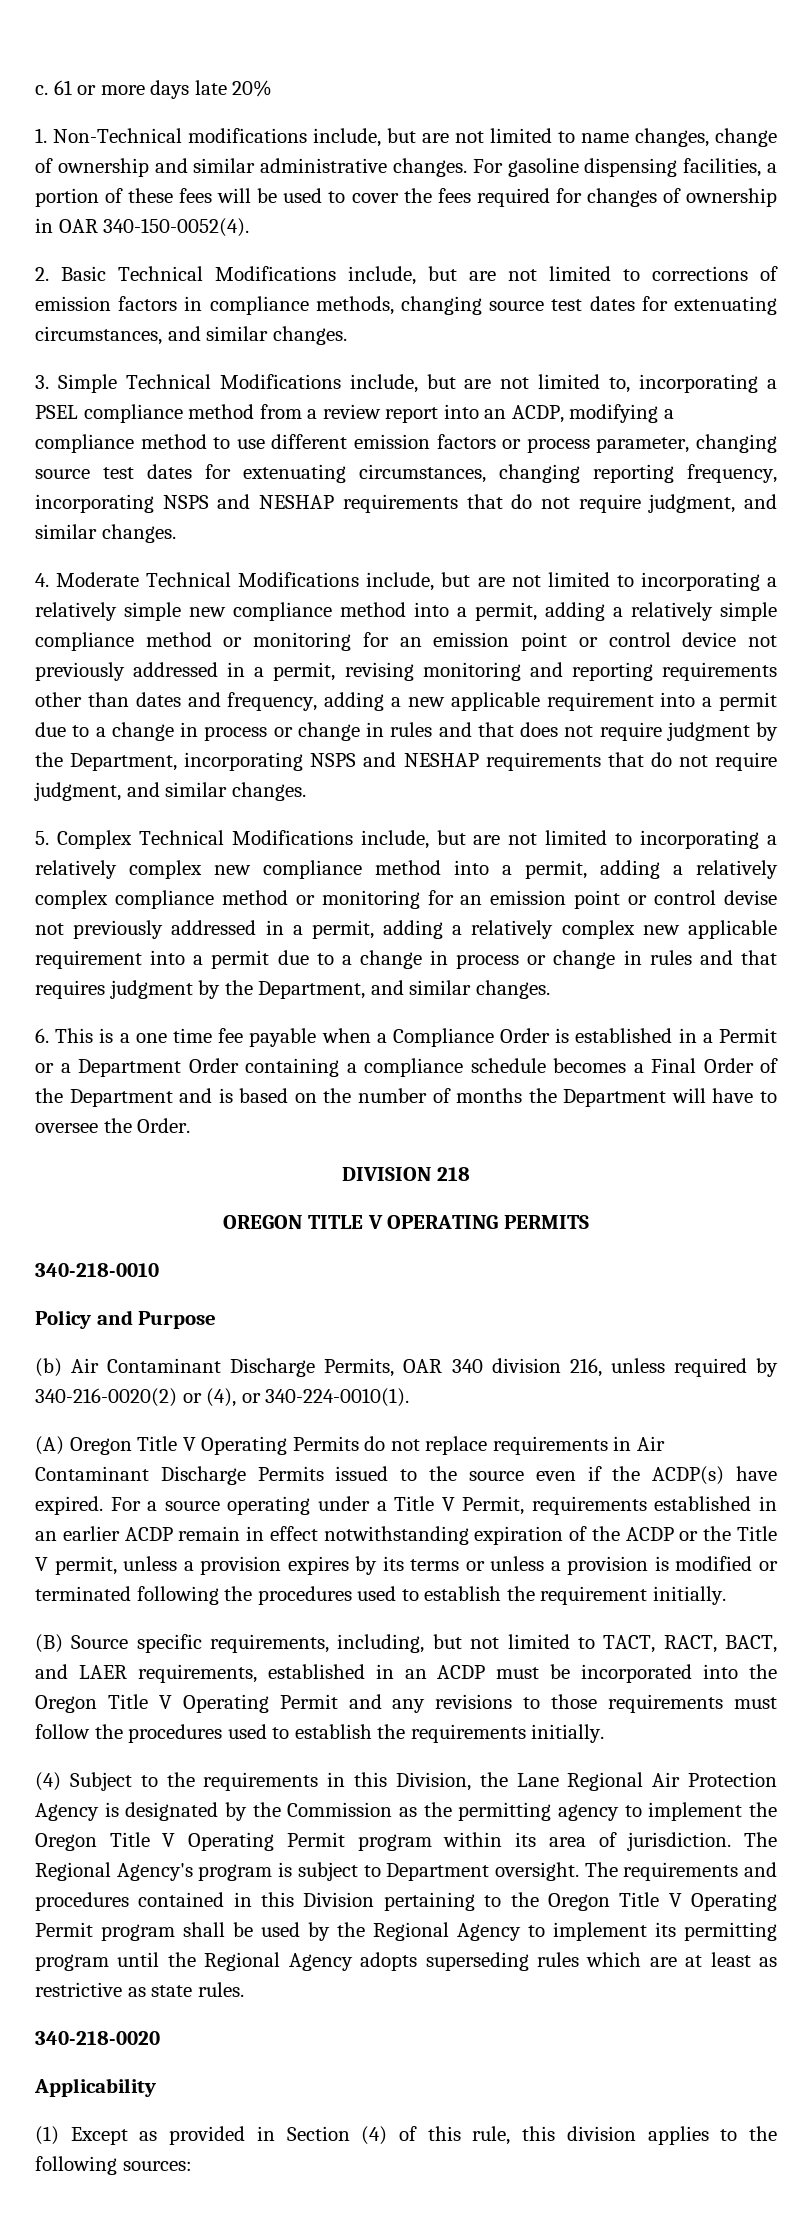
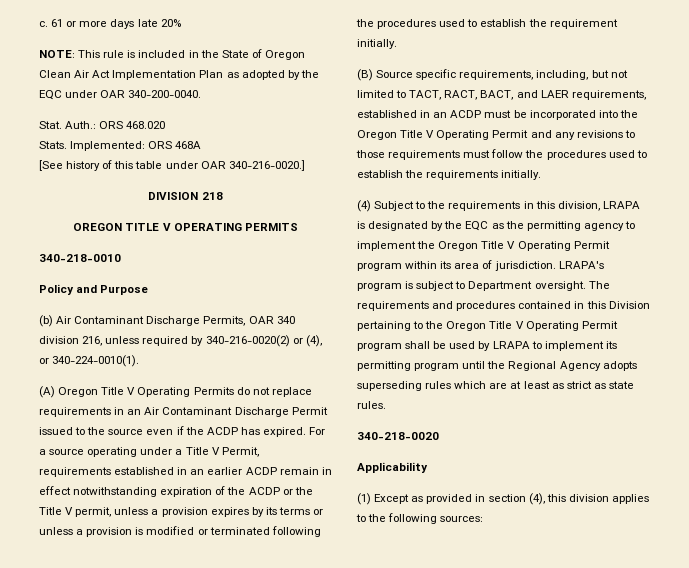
[35,128,777,147] [35,158,777,177] [35,188,778,207] [35,218,250,237] [35,266,778,285] [35,296,778,315] [35,326,347,345] [35,374,778,393] [35,404,674,423] [35,434,778,453] [35,464,777,483] [35,494,777,513] [35,524,176,543] [35,572,777,591] [35,602,777,621] [35,632,778,651] [35,662,777,681] [35,692,778,711] [35,722,778,741] [35,752,778,771] [34,782,306,801] [35,830,778,849] [35,860,778,879] [35,890,777,909] [35,920,777,939] [35,950,777,969] [35,980,550,999] [35,1028,777,1047] [35,1058,778,1077] [35,1088,777,1107] [35,1118,191,1133] 1. Non-Technical modifications include, but are not limited to name changes, change of ownership and similar administrative changes. For gasoline dispensing facilities, a portion of these fees will be used to cover the fees required for changes of ownership in OAR 340-150-0052(4). // 2. Basic Technical Modifications include, but are not limited to corrections of emission factors in compliance methods, changing source test dates for extenuating circumstances, and similar changes. // 3. Simple Technical Modifications include, but are not limited to, incorporating a PSEL compliance method from a review report into an ACDP, modifying a compliance method to use different emission factors or process parameter, changing source test dates for extenuating circumstances, changing reporting frequency, incorporating NSPS and NESHAP requirements that do not require judgment, and similar changes. // 4. Moderate Technical Modifications include, but are not limited to incorporating a relatively simple new compliance method into a permit, adding a relatively simple compliance method or monitoring for an emission point or control device not previously addressed in a permit, revising monitoring and reporting requirements other than dates and frequency, adding a new applicable requirement into a permit due to a change in process or change in rules and that does not require judgment by the Department, incorporating NSPS and NESHAP requirements that do not require judgment, and similar changes. // 5. Complex Technical Modifications include, but are not limited to incorporating a relatively complex new compliance method into a permit, adding a relatively complex compliance method or monitoring for an emission point or control devise not previously addressed in a permit, adding a relatively complex new applicable requirement into a permit due to a change in process or change in rules and that requires judgment by the Department, and similar changes. // 6. This is a one time fee payable when a Compliance Order is established in a Permit or a Department Order containing a compliance schedule becomes a Final Order of the Department and is based on the number of months the Department will have to oversee the Order. -> [39,49,305,60] [39,70,319,80] [39,90,202,100] [39,121,166,129] [39,141,202,151] [39,160,305,171] NOTE: This rule is included in the State of Oregon Clean Air Act Implementation Plan as adopted by the EQC under OAR 340-200-0040. // Stat. Auth.: ORS 468.020 // Stats. Implemented: ORS 468A // [See history of this table under OAR 340-216-0020.]
[636,1436,665,1451] [35,1466,324,1485] Air Contaminant Discharge Permits -> [127,407,328,417] an Air Contaminant Discharge Permit
[652,1466,778,1485] ACDP(s) have -> [206,427,260,435] ACDP has
[395,1772,778,1791] [35,1803,99,1821] Division, the Lane Regional Air Protection Agency -> [557,201,640,211] division, LRAPA
[287,1802,393,1817] Commission -> [465,221,489,231] EQC
[744,1832,778,1847] [35,1862,193,1881] The Regional Agency's -> [558,261,604,269] LRAPA's
[337,1922,521,1941] the Regional Agency -> [492,341,530,349] LRAPA
[35,1982,122,1997] restrictive -> [566,381,592,389] strict
[286,2126,511,2145] Section (4) of this rule, -> [488,493,545,505] section (4),

